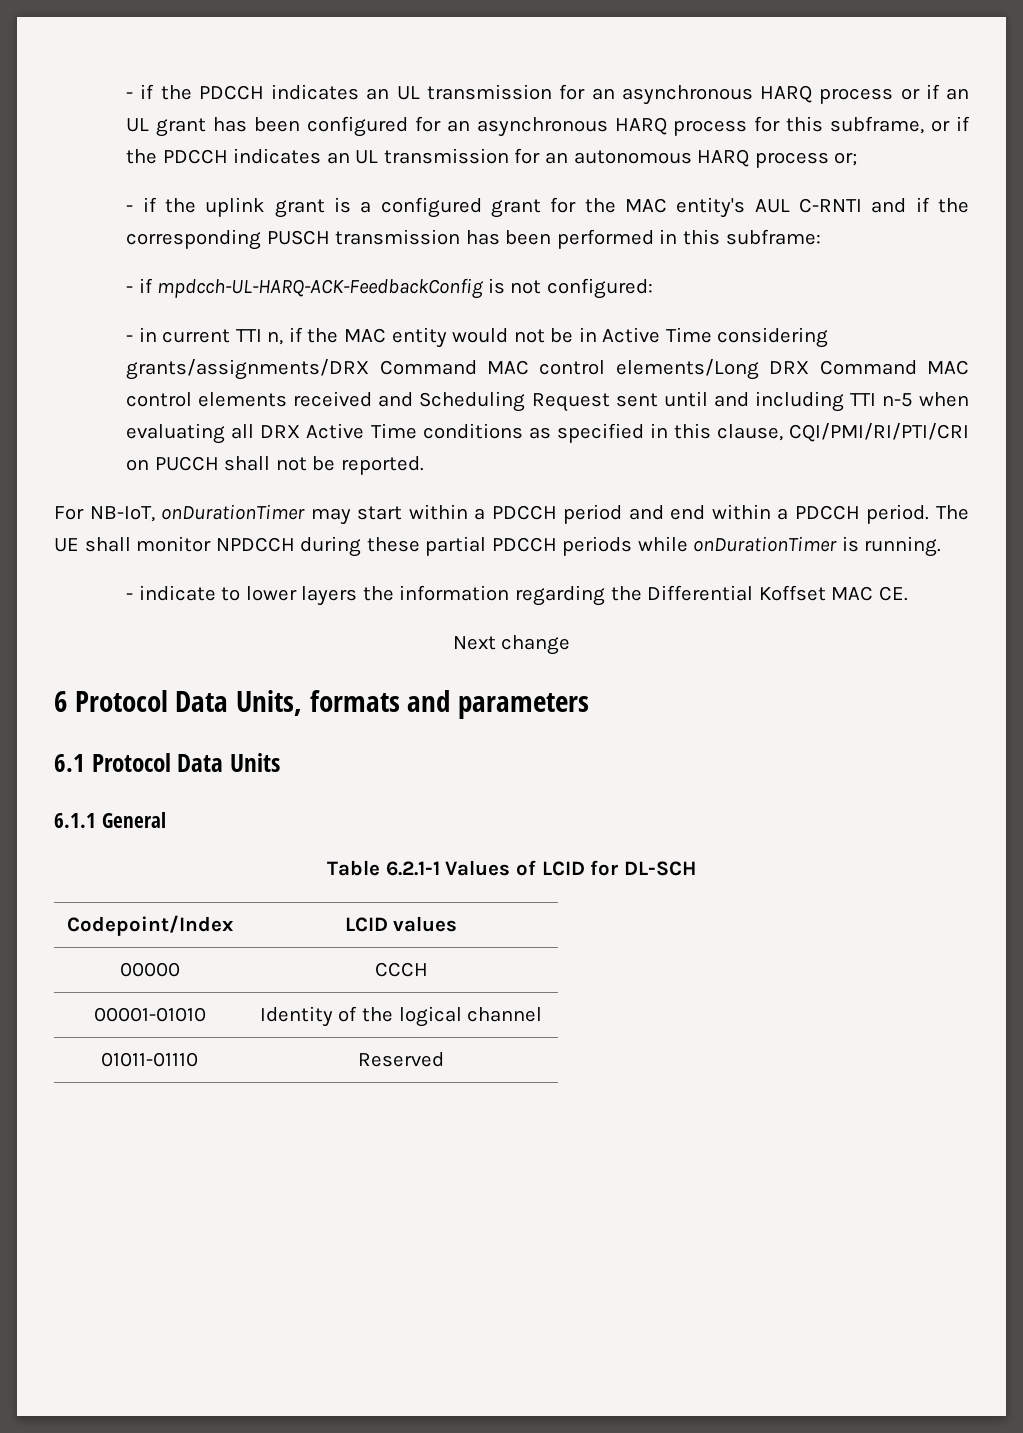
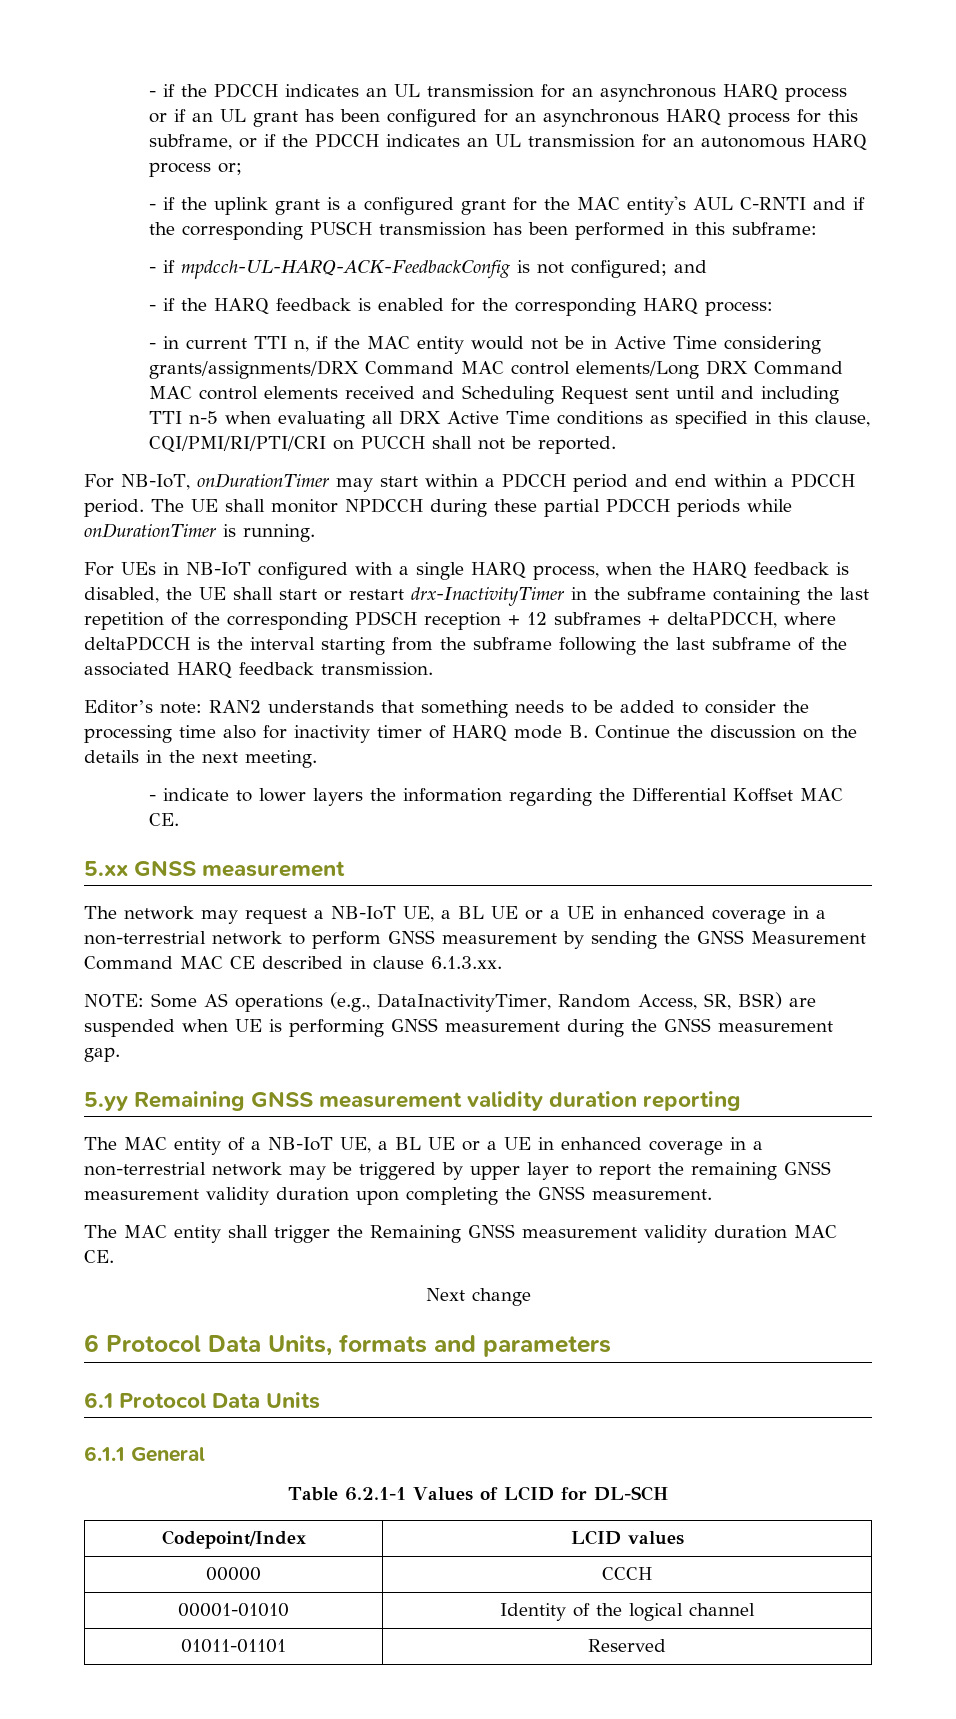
[546,278,653,299] configured: -> [571,260,708,278] [149,298,774,316] configured; and // - if the HARQ feedback is enabled for the corresponding HARQ process:
(942, 546) none -> [84,562,849,580] [84,587,869,606] [84,611,836,630] [84,636,847,655] [84,662,433,679] [84,700,809,718] [84,725,857,743] [84,750,317,768] // For UEs in NB-IoT configured with a single HARQ process, when the HARQ feedback is disabled, the UE shall start or restart drx-InactivityTimer in the subframe containing the last repetition of the corresponding PDSCH reception + 12 subframes + deltaPDCCH, where deltaPDCCH is the interval starting from the subframe following the last subframe of the associated HARQ feedback transmission. // Editor’s note: RAN2 understands that something needs to be added to consider the processing time also for inactivity timer of HARQ mode B. Continue the discussion on the details in the next meeting.
(908, 593) none -> [84,860,346,877] [84,906,826,924] [84,930,866,949] [84,956,502,970] [84,992,816,1012] [84,1018,833,1037] [84,1047,120,1062] [84,1091,742,1111] [84,1137,763,1155] [84,1161,831,1180] [84,1186,712,1205] [84,1224,837,1243] [84,1250,114,1263] // 5.xx GNSS measurement // The network may request a NB-IoT UE, a BL UE or a UE in enhanced coverage in a non-terrestrial network to perform GNSS measurement by sending the GNSS Measurement Command MAC CE described in clause 6.1.3.xx. // NOTE: Some AS operations (e.g., DataInactivityTimer, Random Access, SR, BSR) are suspended when UE is performing GNSS measurement during the GNSS measurement gap. // 5.yy Remaining GNSS measurement validity duration reporting // The MAC entity of a NB-IoT UE, a BL UE or a UE in enhanced coverage in a non-terrestrial network may be triggered by upper layer to report the remaining GNSS measurement validity duration upon completing the GNSS measurement. // The MAC entity shall trigger the Remaining GNSS measurement validity duration MAC CE.
[101,1052,198,1067] 01011-01110 -> [181,1639,286,1653] 01011-01101

